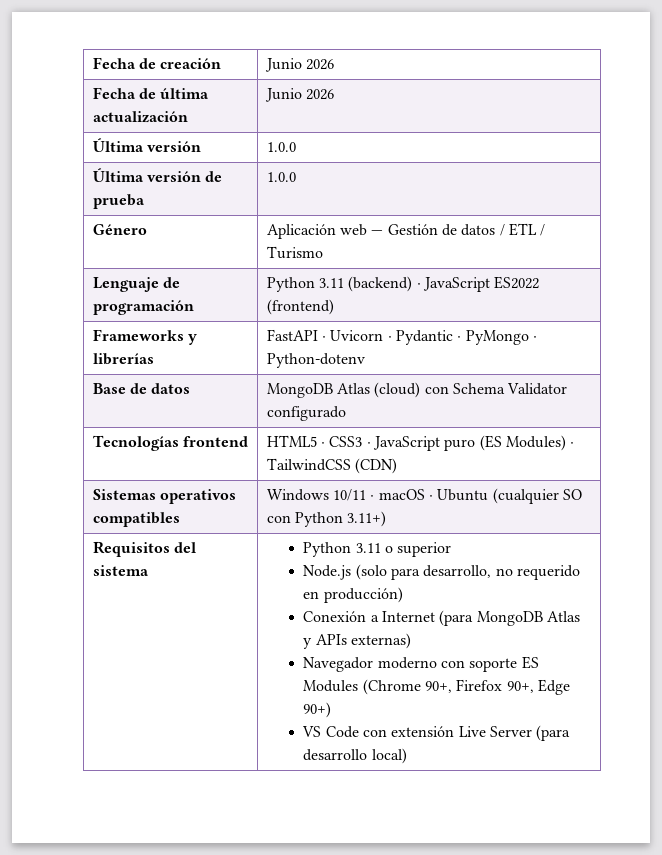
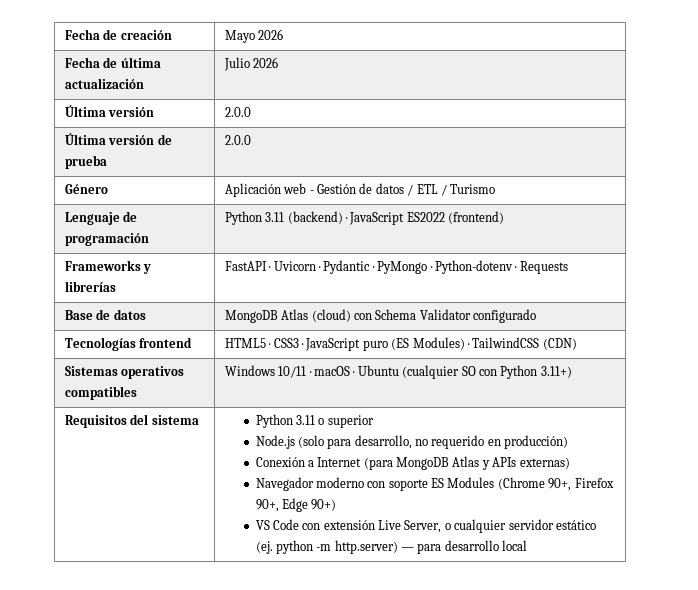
[264,58,302,72] Junio -> [224,30,255,43] Mayo
[264,88,302,102] Junio -> [223,57,250,71] Julio
[266,142,296,152] 1.0.0 -> [224,107,251,117] 2.0.0
[266,172,296,182] 1.0.0 -> [224,135,251,145] 2.0.0
[371,230,384,235] — -> [309,190,314,194] -
(365, 360) none -> [515,261,568,274] · Requests
[489,725,571,741] [303,748,407,764] Server (para desarrollo local) -> [404,519,596,533] [255,540,528,554] Server, o cualquier servidor estático (ej. python -m http.server) — para desarrollo local

